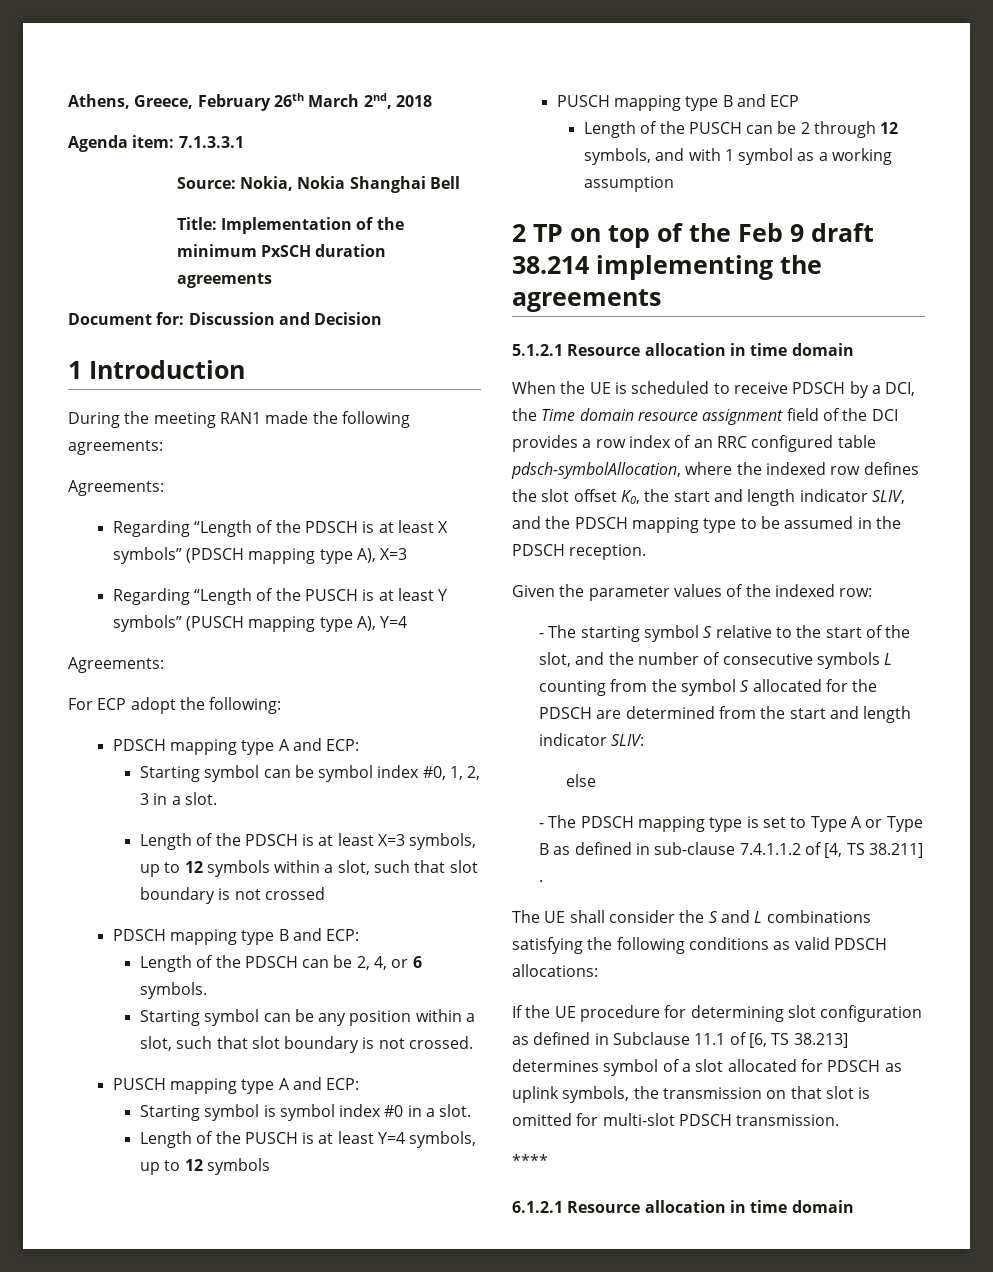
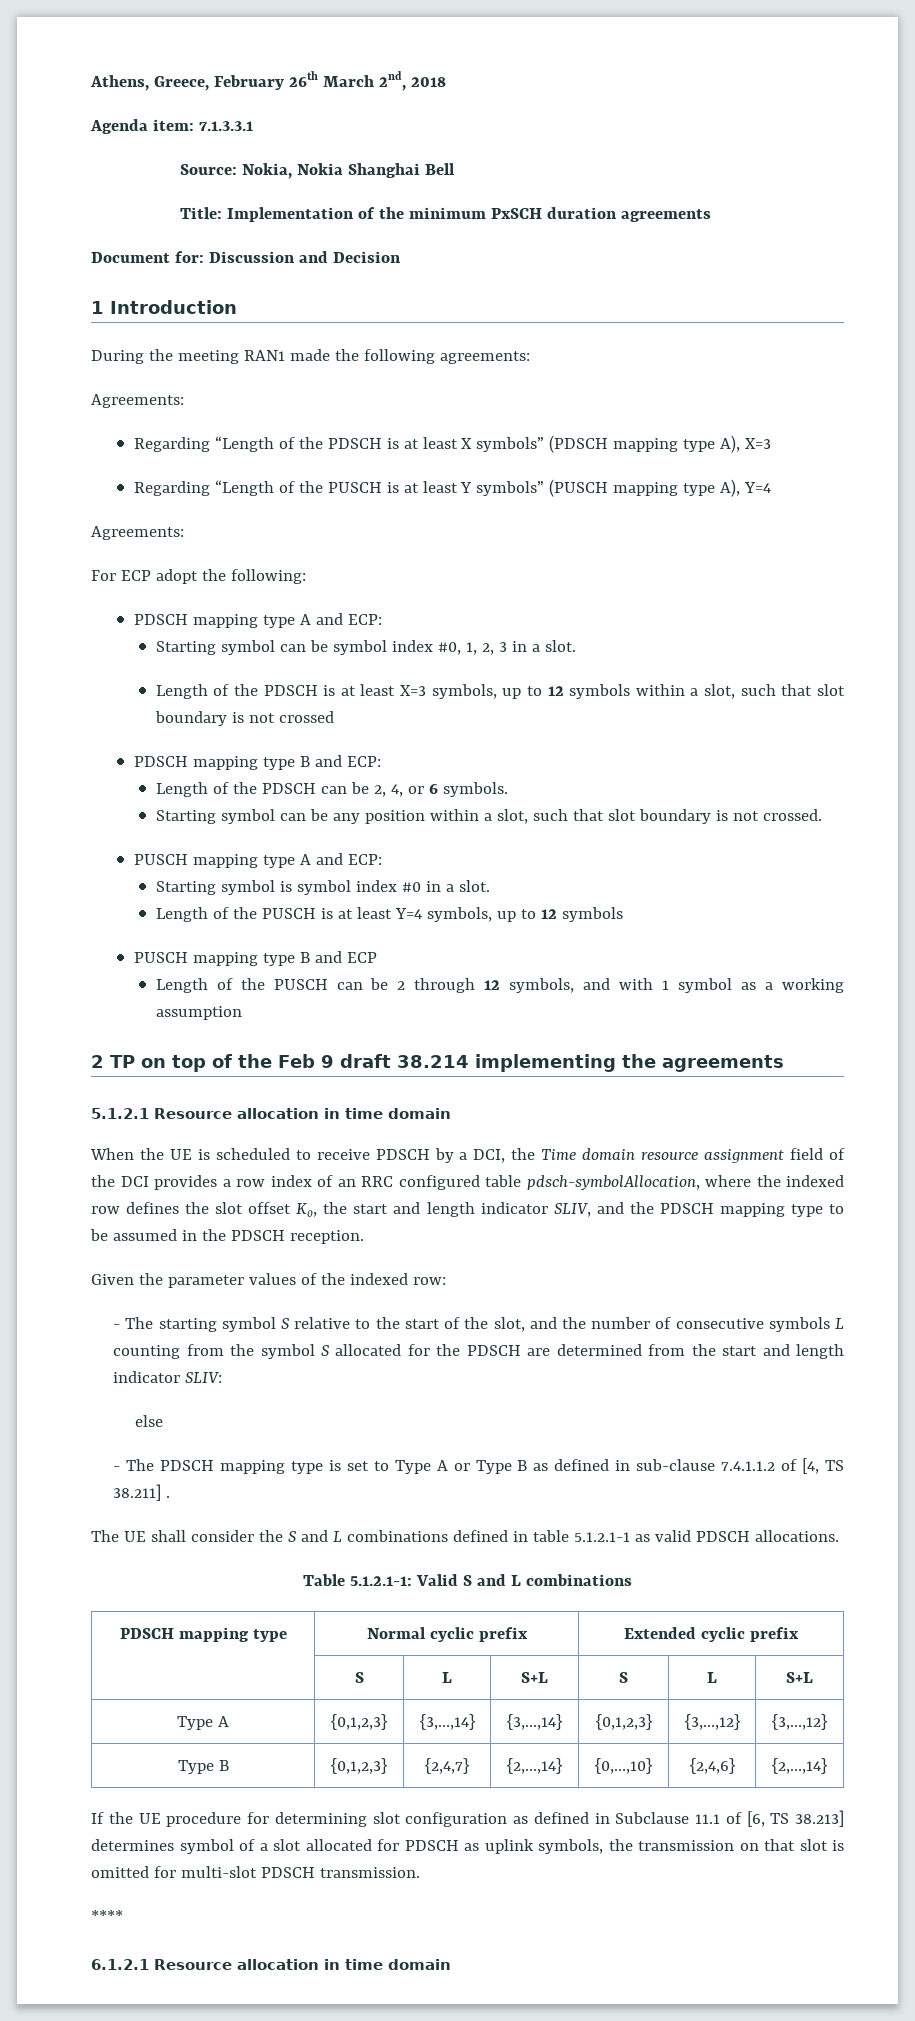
[512,937,887,954] [512,964,598,977] satisfying the following conditions as valid PDSCH allocations: -> [452,1530,839,1542] [303,1574,632,1586] [119,1627,287,1642] [366,1627,528,1642] [624,1627,799,1642] [354,1672,364,1683] [442,1672,452,1683] [521,1672,548,1683] [619,1672,628,1683] [707,1672,717,1683] [786,1672,813,1683] [177,1716,229,1730] [331,1714,387,1730] [419,1714,475,1730] [507,1714,562,1730] [595,1714,652,1730] [684,1714,740,1730] [772,1714,827,1730] [177,1760,229,1774] [331,1758,387,1774] [425,1758,469,1774] [507,1758,562,1774] [595,1758,652,1774] [689,1758,735,1774] [772,1758,827,1774] defined in table 5.1.2.1-1 as valid PDSCH allocations. // Table 5.1.2.1-1: Valid S and L combinations // PDSCH mapping type | Normal cyclic prefix | Extended cyclic prefix // | S | L | S+L | S | L | S+L // Type A | {0,1,2,3} | {3,…,14} | {3,…,14} | {0,1,2,3} | {3,…,12} | {3,…,12} // Type B | {0,1,2,3} | {2,4,7} | {2,…,14} | {0,…,10} | {2,4,6} | {2,…,14}

